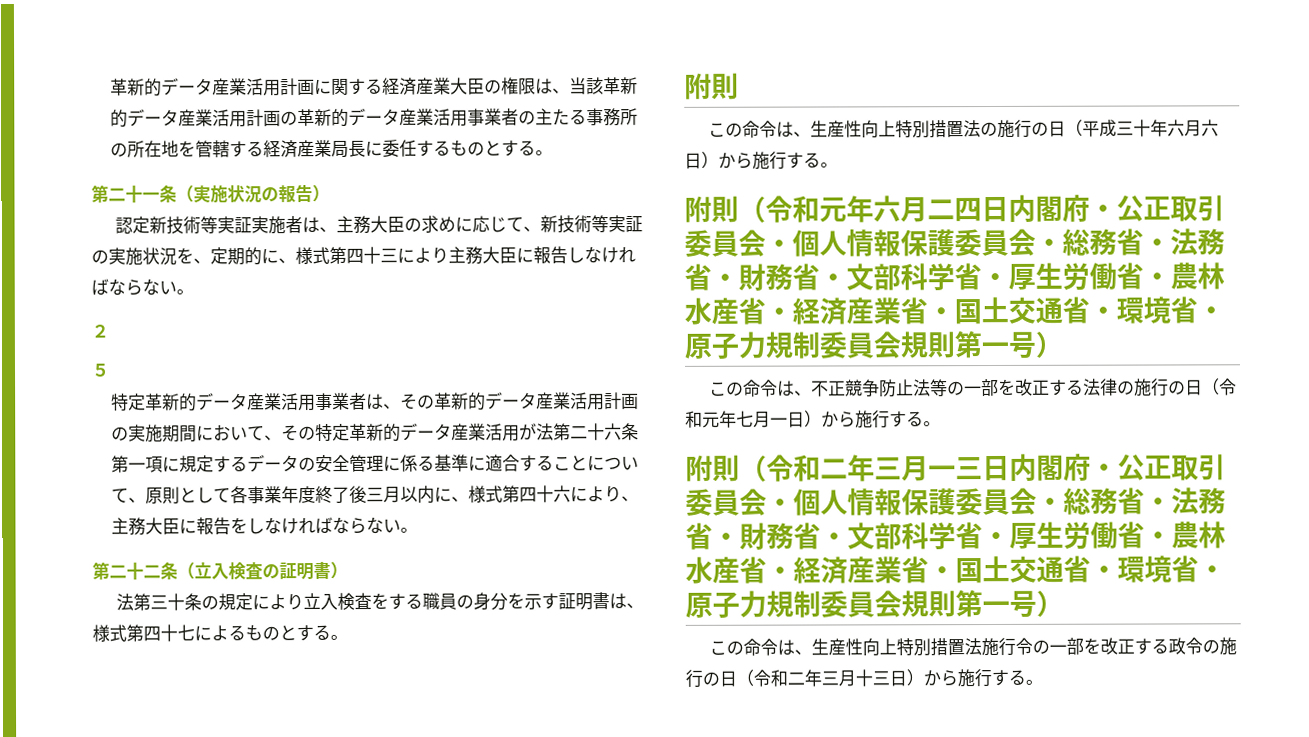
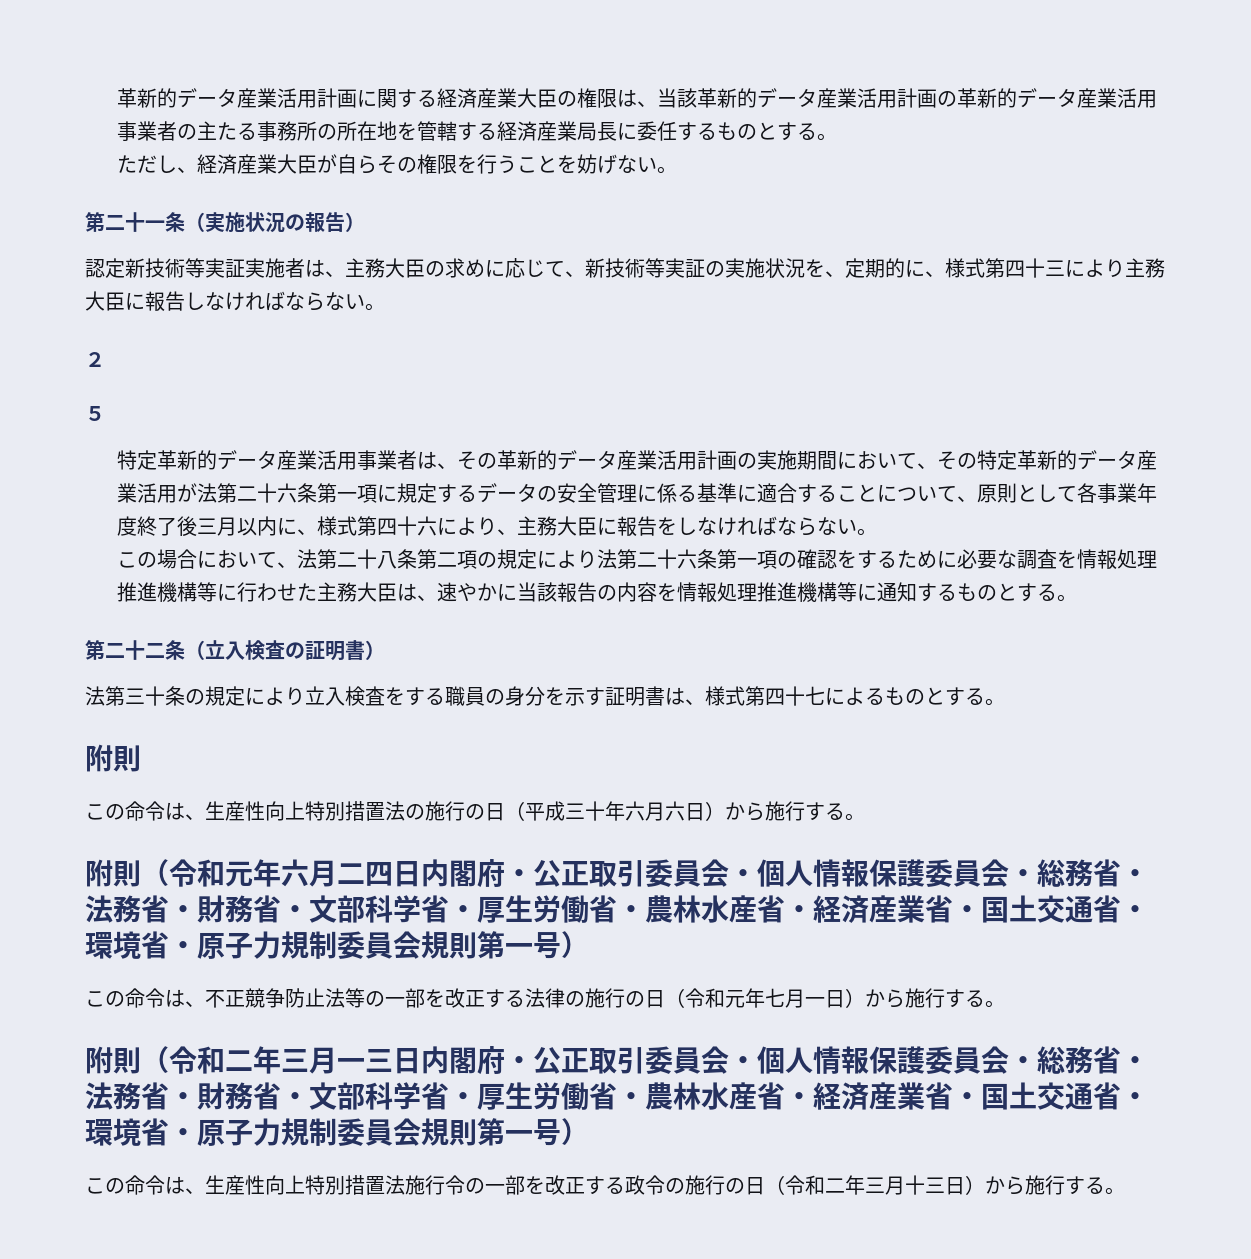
(554, 153) none -> [117,154,678,174] // ただし、経済産業大臣が自らその権限を行うことを妨げない。
(419, 530) none -> [117,549,1158,570] [117,582,1078,603] // この場合において、法第二十八条第二項の規定により法第二十六条第一項の確認をするために必要な調査を情報処理推進機構等に行わせた主務大臣は、速やかに当該報告の内容を情報処理推進機構等に通知するものとする。

